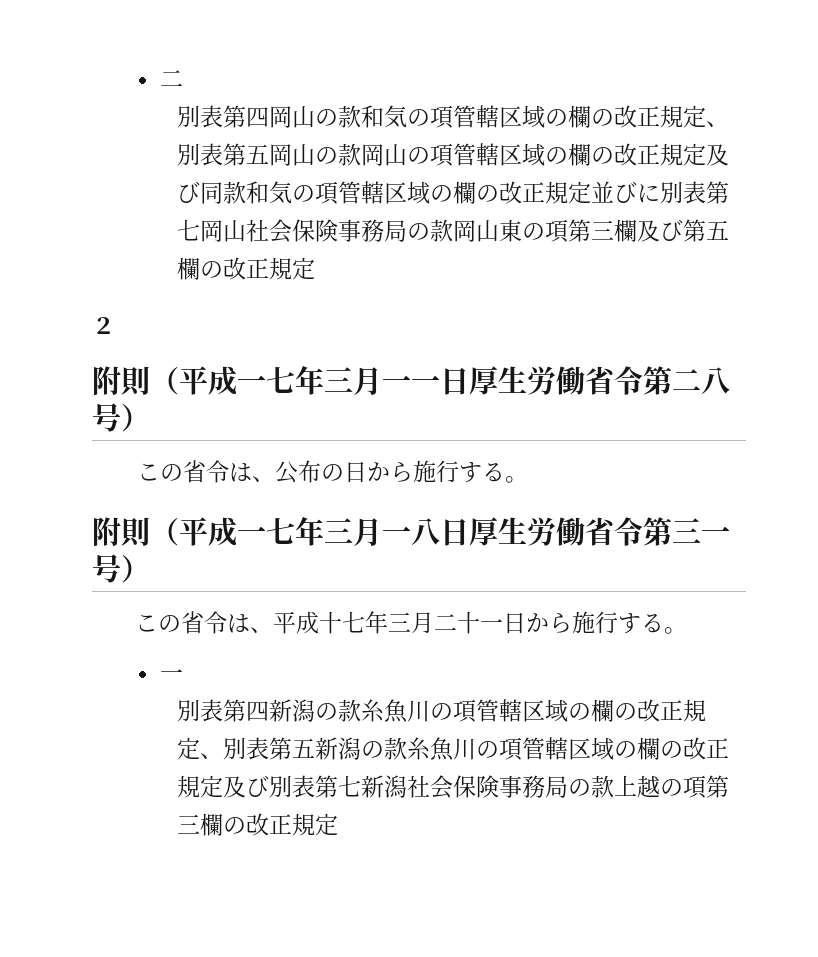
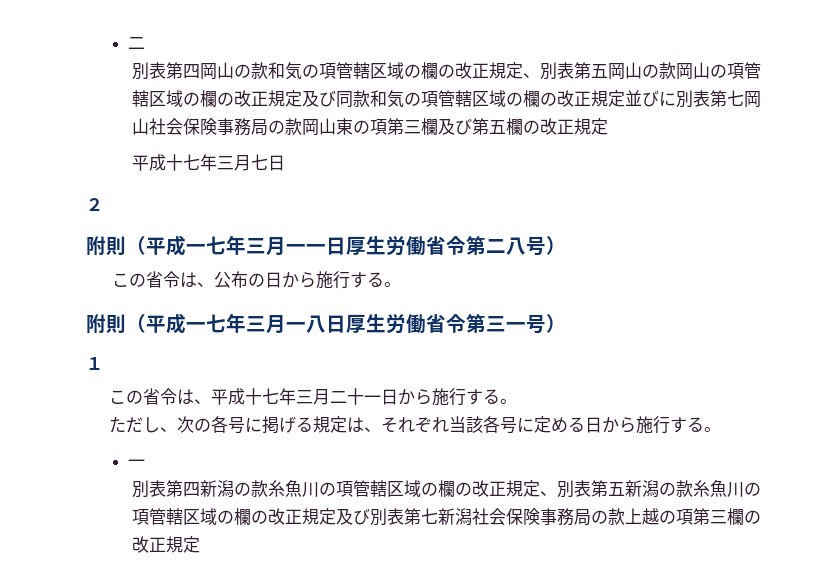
(316, 268) none -> [132,154,286,171] // 平成十七年三月七日
(150, 569) none -> [86,357,103,370] // １
(687, 630) none -> [109,416,722,434] // ただし、次の各号に掲げる規定は、それぞれ当該各号に定める日から施行する。

